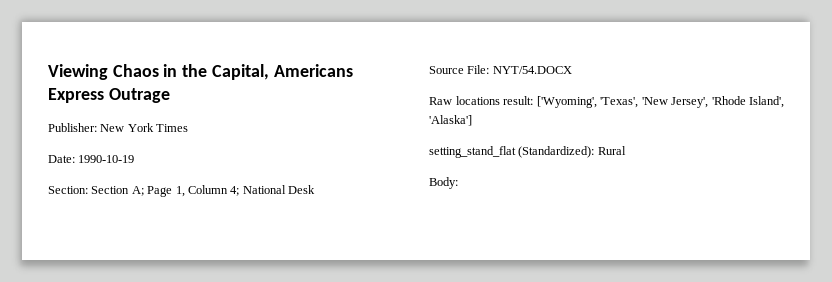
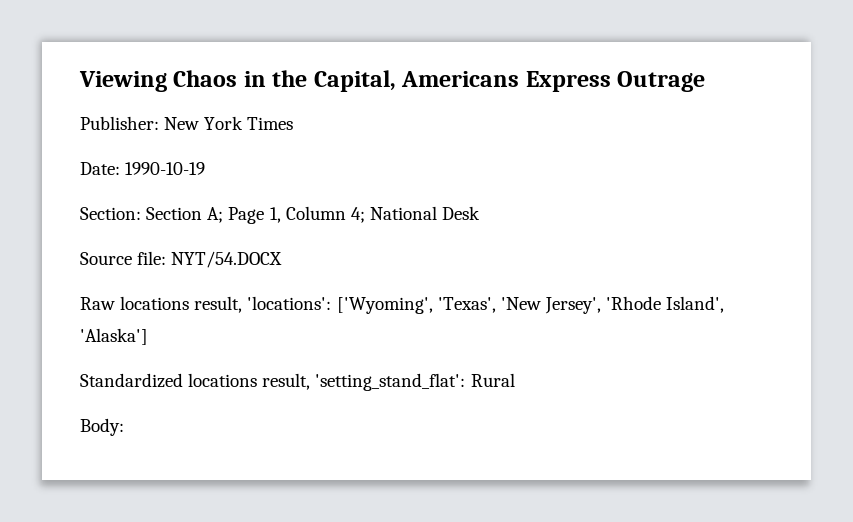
[467,65,490,74] File: -> [137,251,167,265] file:
[503,96,533,105] result: -> [194,296,332,313] result, 'locations':
[429,146,595,158] setting_stand_flat (Standardized): -> [80,373,466,391] Standardized locations result, 'setting_stand_flat':

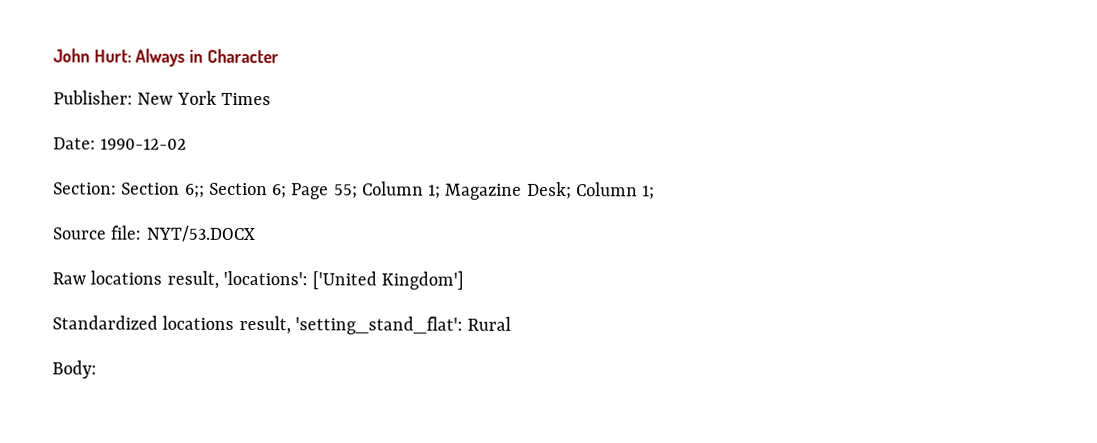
[79,70,706,92] Viewing Chaos in the Capital, Americans Express Outrage -> [53,48,279,67] John Hurt: Always in Character
[125,162,206,175] 1990-10-19 -> [100,138,188,150] 1990-12-02
[207,206,481,224] A; Page 1, Column 4; National Desk -> [184,181,656,200] 6;; Section 6; Page 55; Column 1; Magazine Desk; Column 1;
[171,251,283,268] NYT/54.DOCX -> [145,225,255,243] NYT/53.DOCX
[336,296,725,314] [80,328,148,345] ['Wyoming', 'Texas', 'New Jersey', 'Rhode Island', 'Alaska'] -> [312,270,465,290] ['United Kingdom']

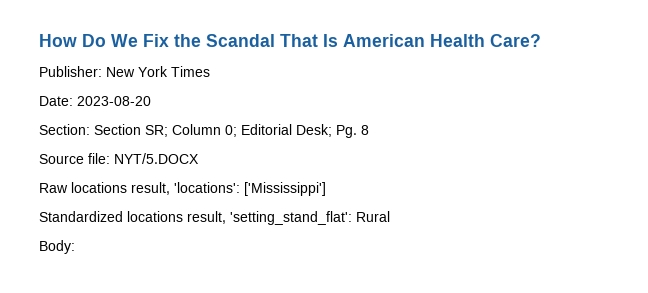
[53,48,279,67] John Hurt: Always in Character -> [39,34,541,47] How Do We Fix the Scandal That Is American Health Care?
[100,138,188,150] 1990-12-02 -> [77,96,151,106] 2023-08-20
[184,181,656,200] 6;; Section 6; Page 55; Column 1; Magazine Desk; Column 1; -> [145,124,369,138] SR; Column 0; Editorial Desk; Pg. 8
[145,225,255,243] NYT/53.DOCX -> [114,153,199,164] NYT/5.DOCX
[312,270,465,290] ['United Kingdom'] -> [244,182,326,196] ['Mississippi']

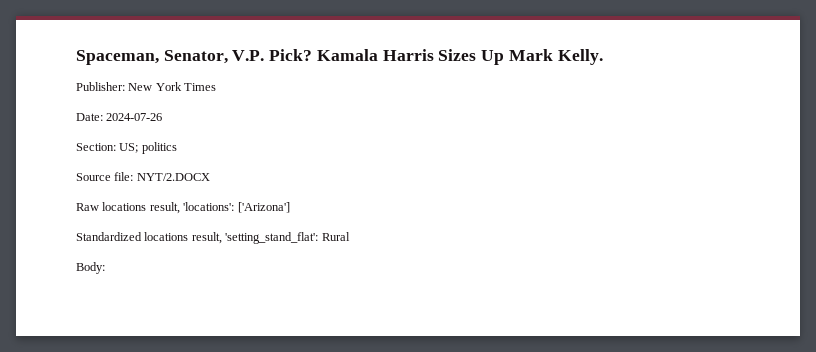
[39,34,541,47] How Do We Fix the Scandal That Is American Health Care? -> [76,49,603,65] Spaceman, Senator, V.P. Pick? Kamala Harris Sizes Up Mark Kelly.
[77,96,151,106] 2023-08-20 -> [106,113,163,121] 2024-07-26
[94,124,369,138] Section SR; Column 0; Editorial Desk; Pg. 8 -> [119,142,177,154] US; politics
[114,153,199,164] NYT/5.DOCX -> [136,173,210,181] NYT/2.DOCX
[244,182,326,196] ['Mississippi'] -> [237,202,290,213] ['Arizona']

